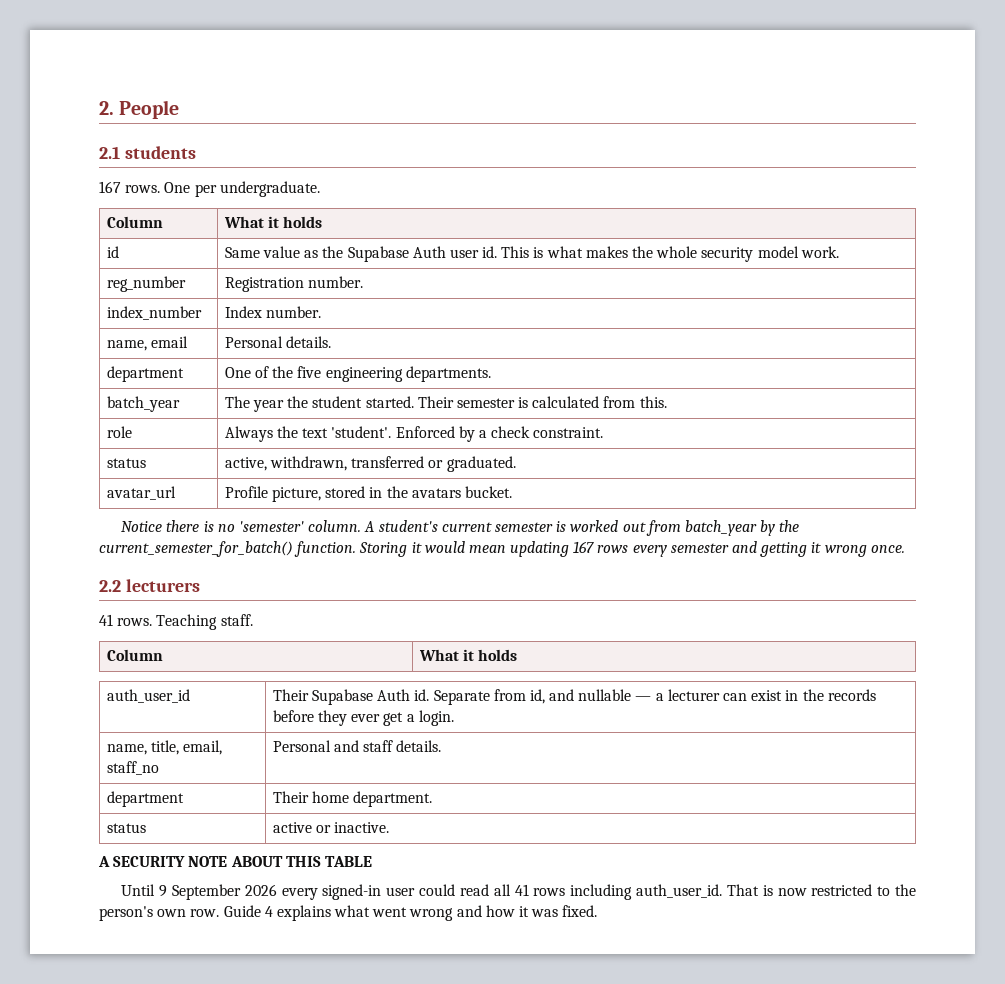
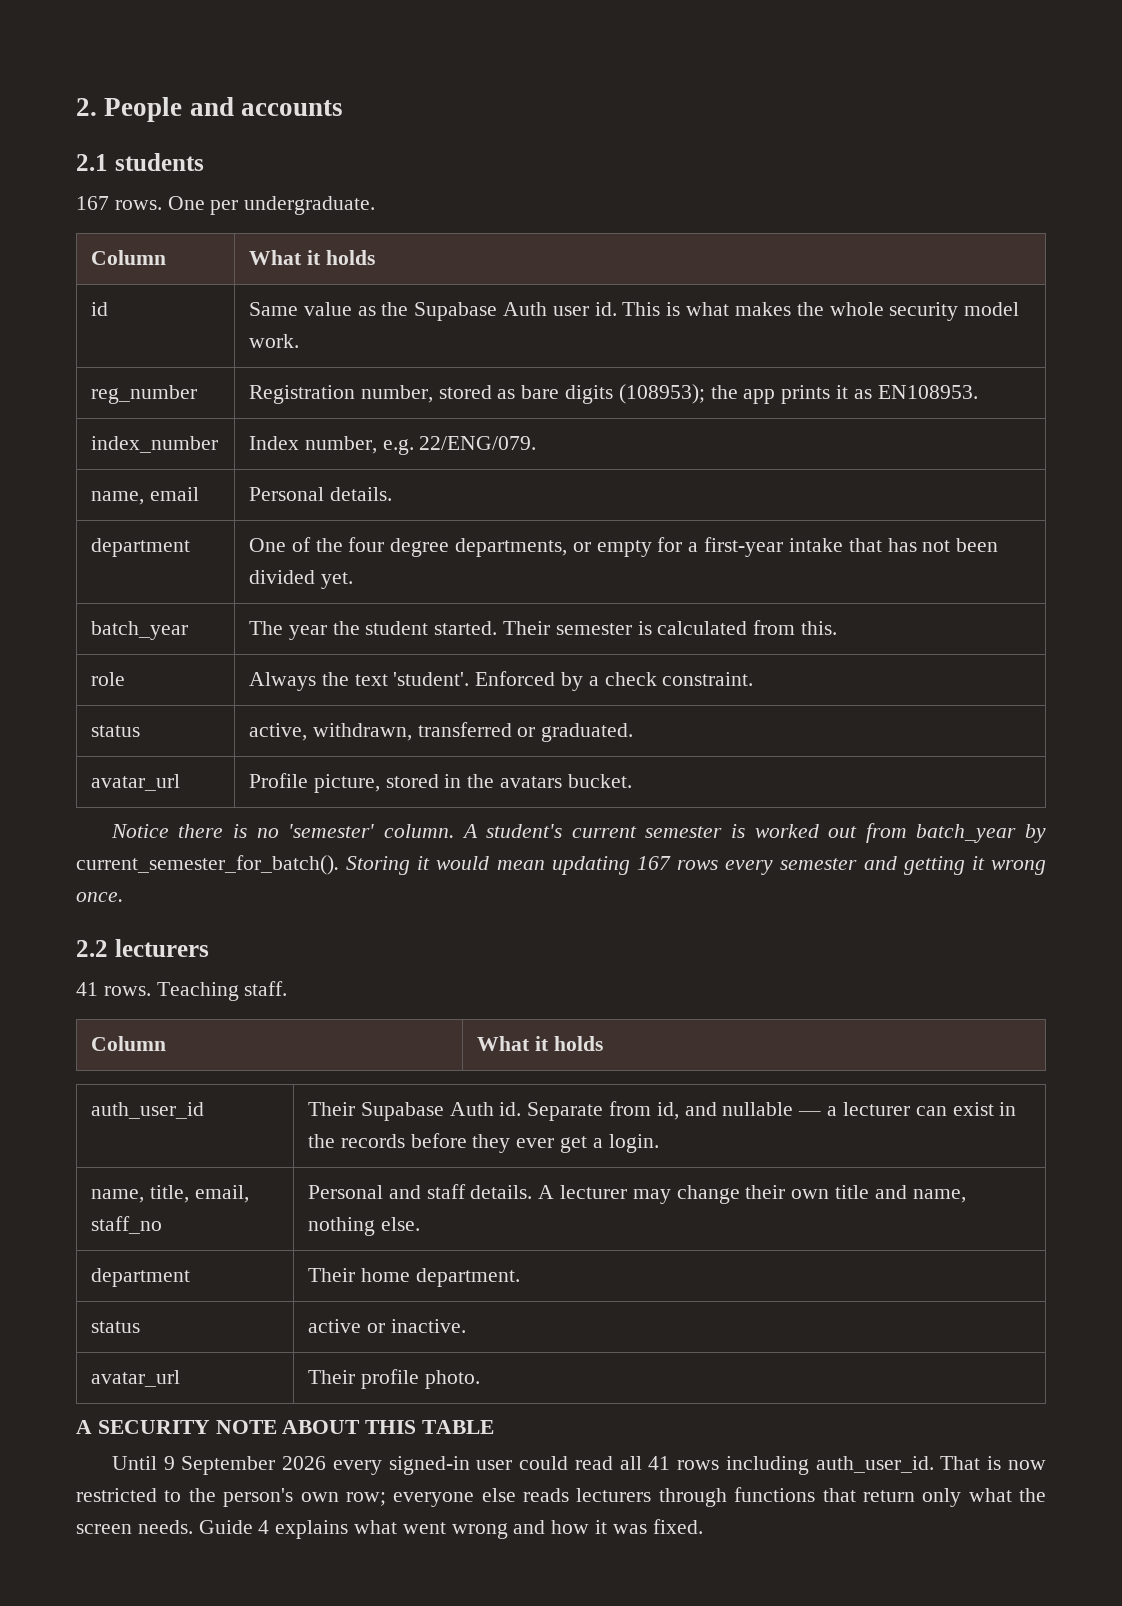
(180, 109) none -> [189,97,343,116] and accounts
[307,276,363,288] number. -> [360,384,978,404] number, stored as bare digits (108953); the app prints it as EN108953.
[265,306,321,318] number. -> [304,436,537,455] number, e.g. 22/ENG/079.
[297,366,491,382] five engineering departments. -> [348,537,999,557] [249,570,353,589] four degree departments, or empty for a first-year intake that has not been divided yet.
[779,520,800,532] [99,541,357,557] the current_semester_for_batch() function. -> [76,855,339,875] current_semester_for_batch().
(442, 746) none -> [538,1185,966,1204] [308,1217,420,1236] A lecturer may change their own title and name, nothing else.
(390, 827) none -> [91,1370,181,1387] [308,1369,480,1389] // avatar_url | Their profile photo.
[190,909,220,917] row. -> [345,1487,1046,1507] [76,1520,193,1534] row; everyone else reads lecturers through functions that return only what the screen needs.

